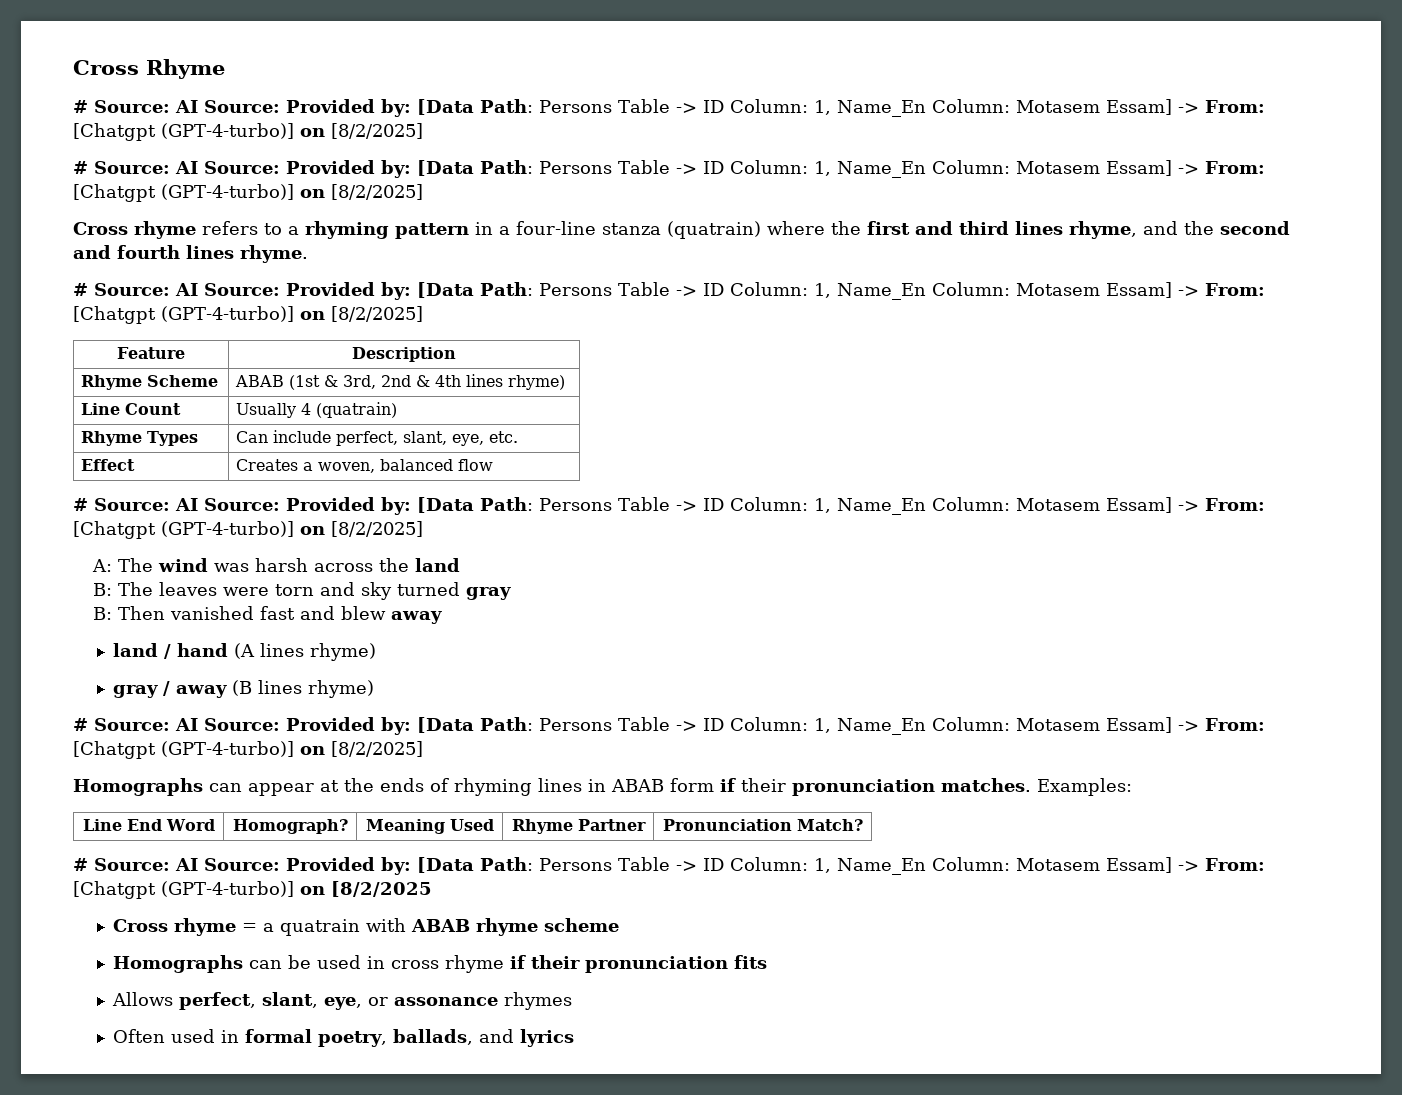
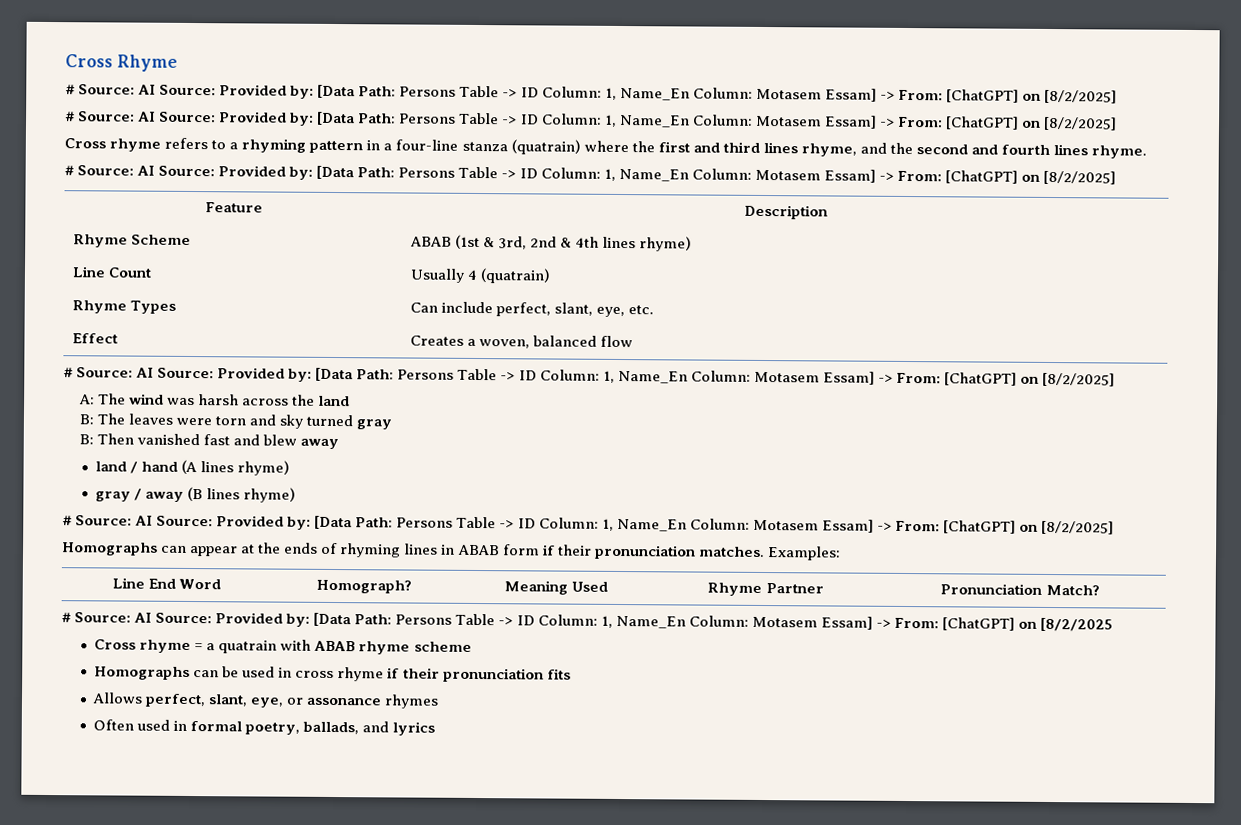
[73,123,294,141] [Chatgpt (GPT-4-turbo)] -> [945,89,1019,103] [ChatGPT]
[73,184,294,202] [Chatgpt (GPT-4-turbo)] -> [944,116,1019,130] [ChatGPT]
[73,306,294,324] [Chatgpt (GPT-4-turbo)] -> [944,170,1018,184] [ChatGPT]
[73,521,294,539] [Chatgpt (GPT-4-turbo)] -> [943,372,1017,386] [ChatGPT]
[73,741,294,759] [Chatgpt (GPT-4-turbo)] -> [942,520,1016,534] [ChatGPT]
[73,881,294,899] [Chatgpt (GPT-4-turbo)] -> [941,617,1015,631] [ChatGPT]

